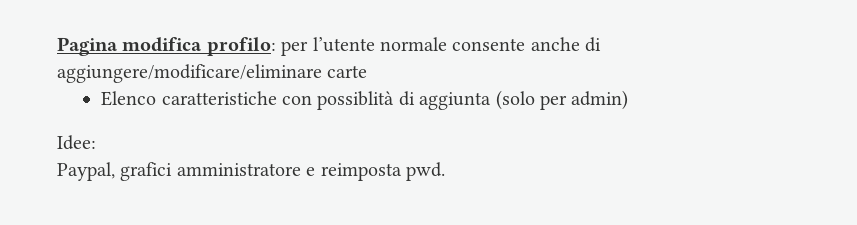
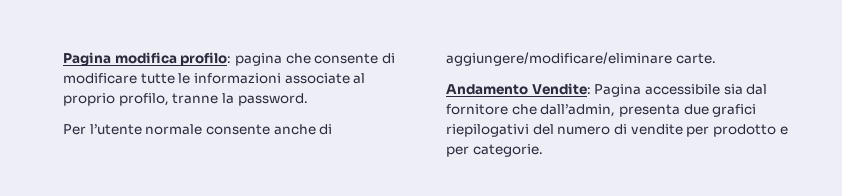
[281,41,309,56] per -> [234,53,395,66] [63,73,366,84] [63,93,308,106] [63,124,86,135] pagina che consente di modificare tutte le informazioni associate al proprio profilo, tranne la password. // Per
[327,65,368,78] [101,90,629,110] [57,135,96,150] [57,162,445,181] carte // Elenco caratteristiche con possiblità di aggiunta (solo per admin) // Idee: // Paypal, grafici amministratore e reimposta pwd. -> [675,53,716,64] [446,83,768,97] [446,104,757,117] [446,124,788,137] [446,144,543,157] carte. // Andamento Vendite: Pagina accessibile sia dal fornitore che dall’admin, presenta due grafici riepilogativi del numero di vendite per prodotto e per categorie.

